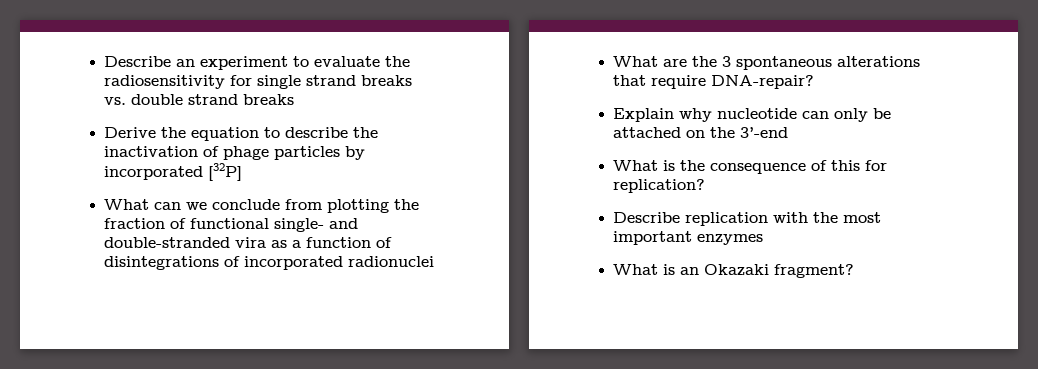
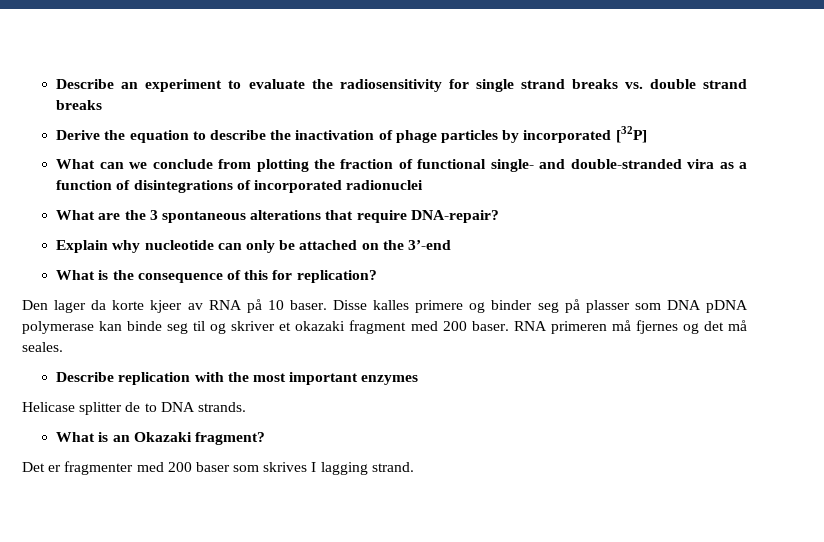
(705, 186) none -> [22,299,749,313] [22,320,748,334] [22,342,63,352] // Den lager da korte kjeer av RNA på 10 baser. Disse kalles primere og binder seg på plasser som DNA pDNA polymerase kan binde seg til og skriver et okazaki fragment med 200 baser. RNA primeren må fjernes og det må seales.
(763, 239) none -> [22,402,246,415] // Helicase splitter de to DNA strands.
(854, 271) none -> [22,461,414,475] // Det er fragmenter med 200 baser som skrives I lagging strand.

